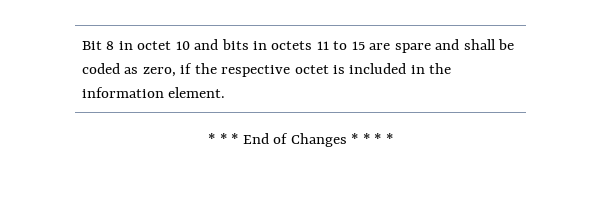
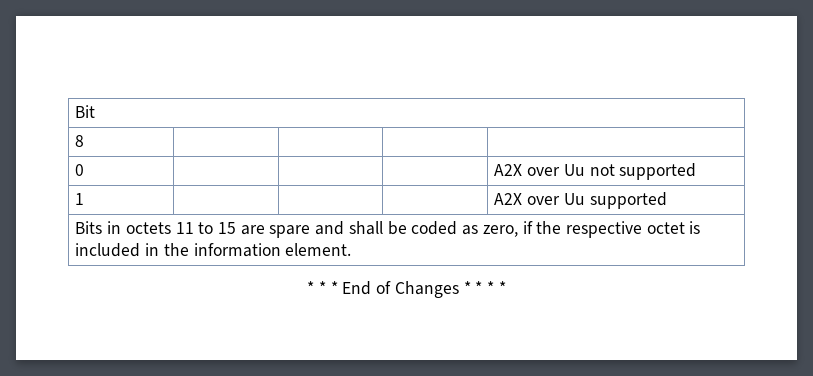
(102, 45) none -> (96, 111) //
[118,39,249,50] in octet 10 and bits -> [75,164,85,176] [494,163,697,180] [75,193,85,205] [494,192,667,209] [75,221,103,234] | | | | // 0 | | | | A2X over Uu not supported // 1 | | | | A2X over Uu supported // Bits

